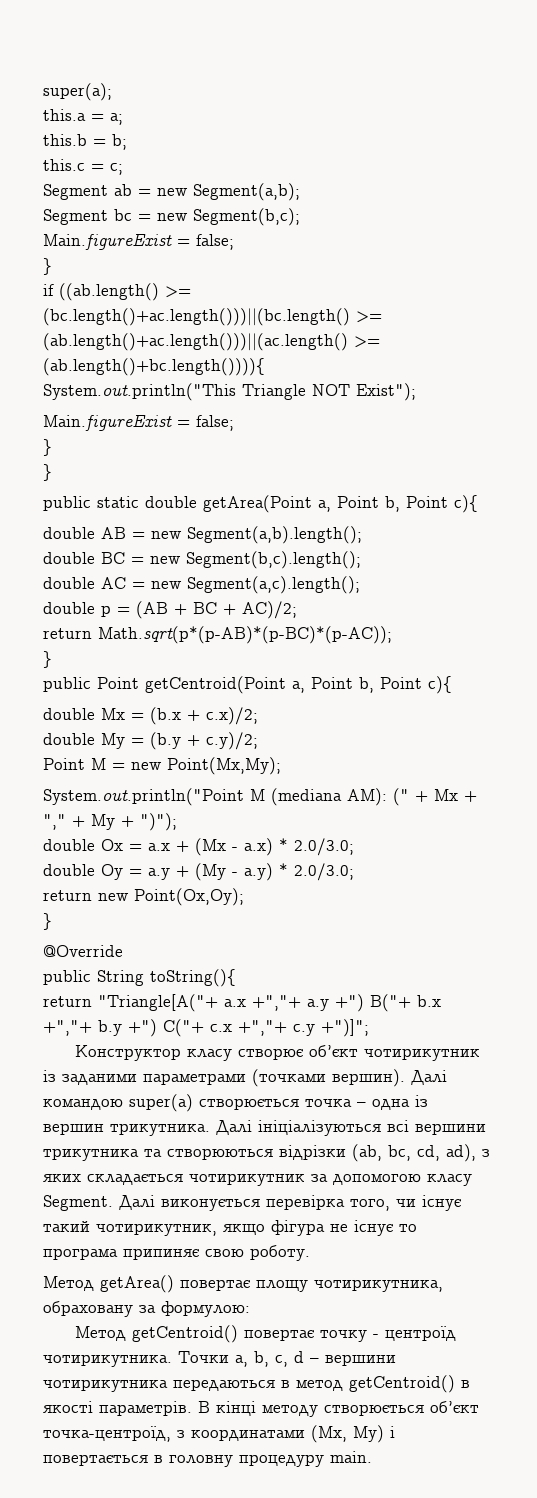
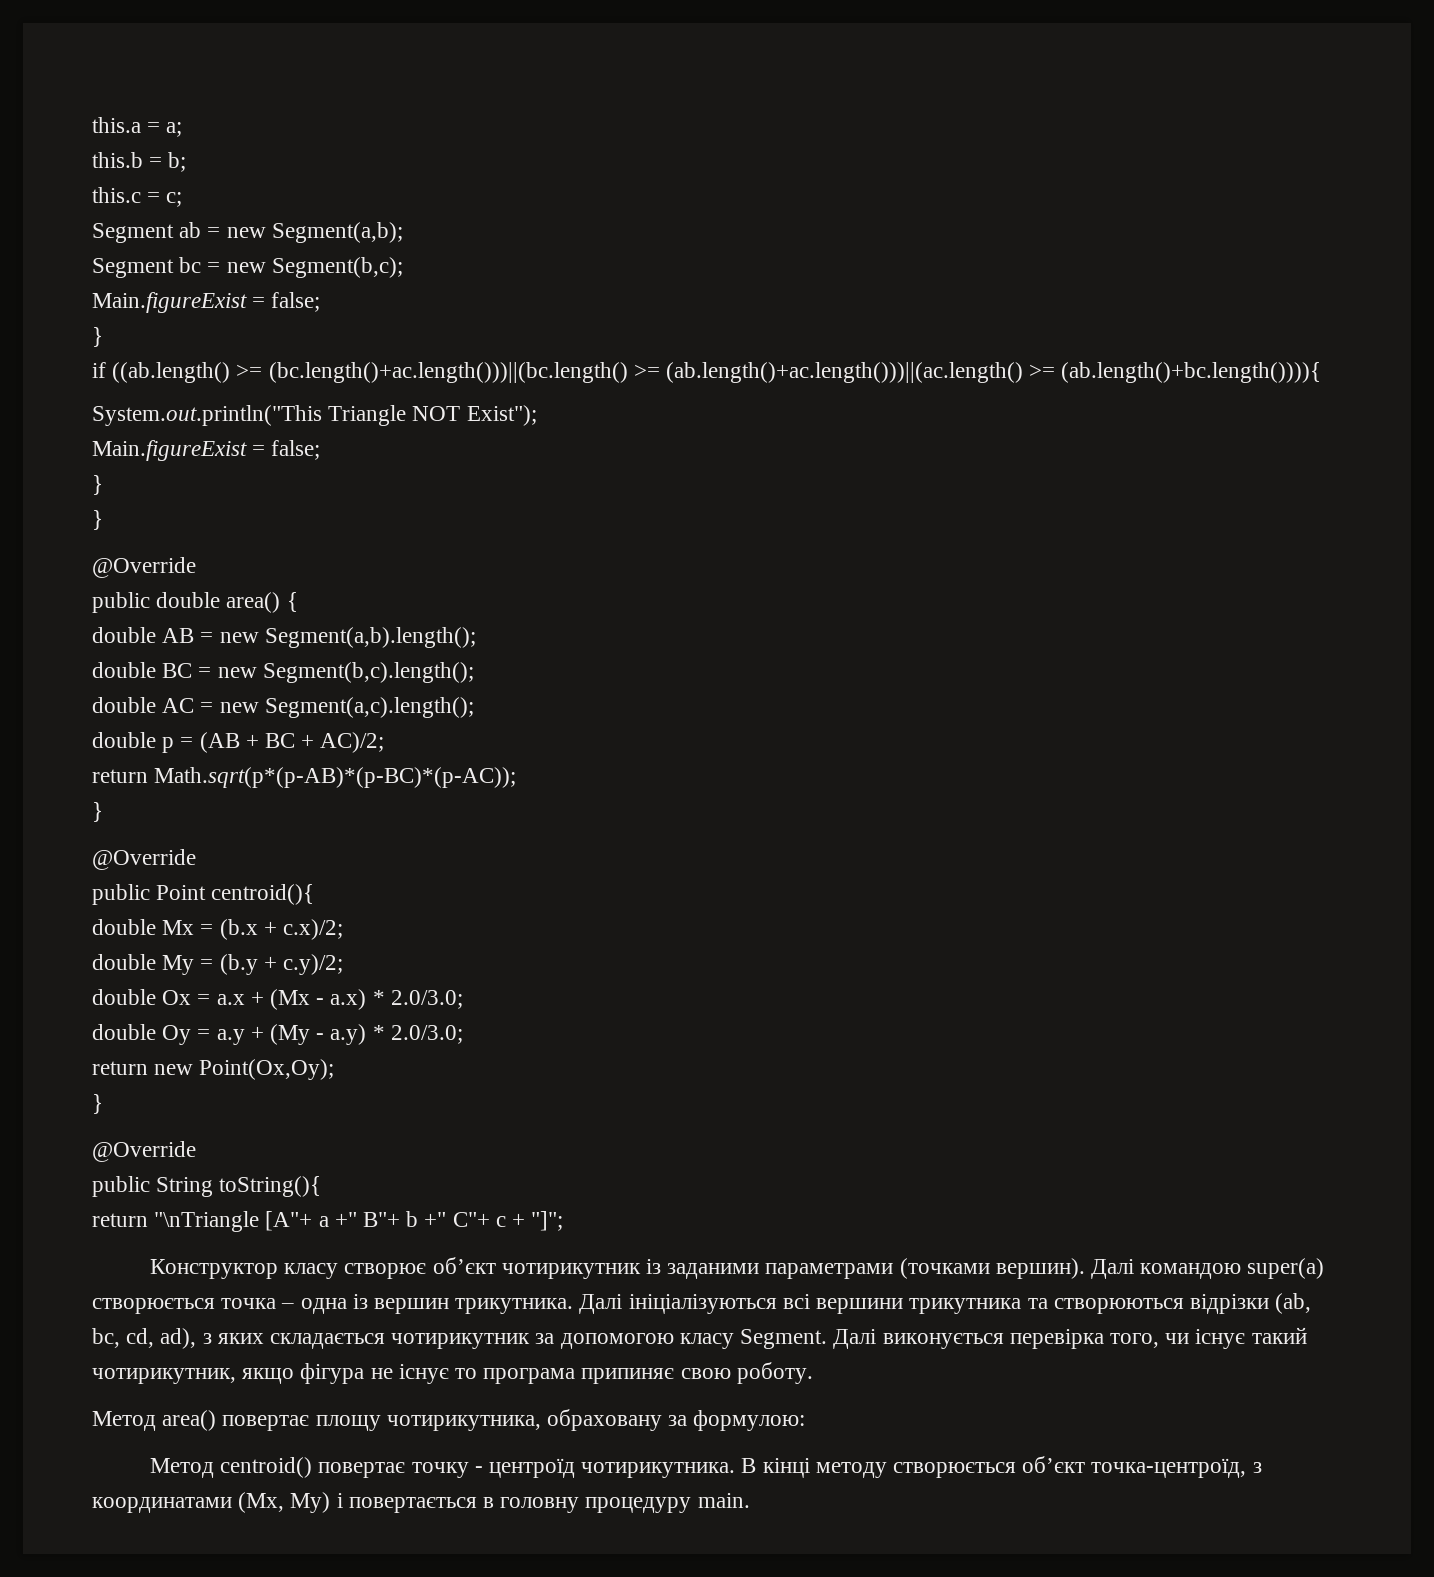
[43,83,112,101] super(a); // -> (92, 125) none
[43,495,478,513] // public static double getArea(Point a, Point b, Point c){ -> [92,557,196,578] [92,592,298,613] // @Override // public double area() {
(52, 659) none -> [92,849,196,870] // @Override
[145,676,452,694] getCentroid(Point a, Point b, Point c){ -> [211,884,315,905] centroid(){
[43,757,281,775] [43,788,477,806] [43,813,177,831] // Point M = new Point(Mx,My); // System.out.println("Point M (mediana AM): (" + Mx + "," + My + ")"); -> (344, 964) none
[98,994,441,1012] [43,1019,369,1037] "Triangle[A("+ a.x +","+ a.y +") B("+ b.x +","+ b.y +") C("+ c.x +","+ c.y +")]"; -> [154,1211,564,1232] "\nTriangle [A"+ a +" B"+ b +" C"+ c + "]";
[100,1275,174,1293] getArea() -> [162,1410,217,1431] аrea()
[132,1325,239,1343] getCentroid() -> [220,1457,313,1478] сentroid()
[178,1351,396,1367] [43,1375,470,1393] [43,1401,192,1416] Точки a, b, c, d – вершини чотирикутника передаються в метод getCentroid() в якості параметрів. -> (736, 1470) none

